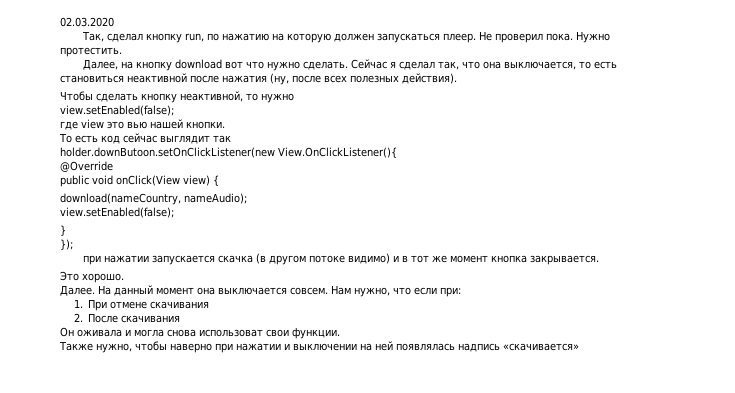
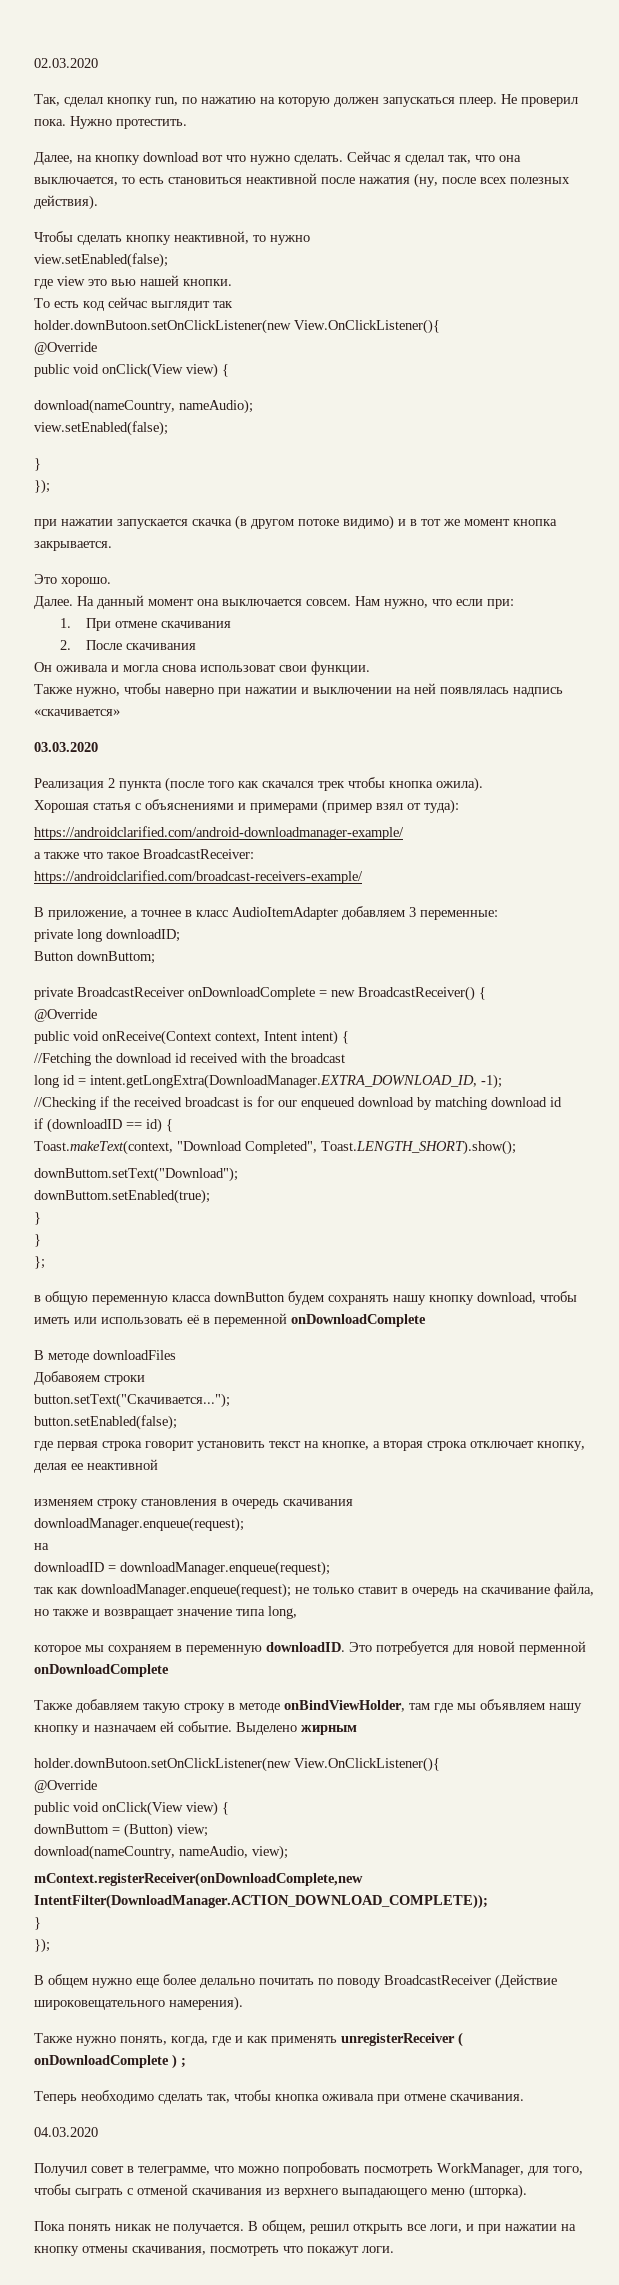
(579, 347) none -> [34,742,98,752] [34,777,483,792] [34,799,459,814] [34,826,404,840] [34,849,254,859] [34,870,363,884] [34,906,498,920] [34,929,180,942] [34,951,155,964] [34,986,486,1001] [34,1009,97,1022] [34,1030,349,1045] [34,1053,345,1066] [34,1074,502,1089] [34,1096,562,1110] [34,1118,173,1133] [34,1140,516,1155] [34,1167,238,1182] [34,1189,210,1204] [34,1212,41,1225] [34,1234,41,1247] [34,1256,45,1269] [34,1291,577,1305] [34,1313,426,1327] [34,1350,176,1363] [34,1371,145,1385] [34,1393,230,1408] [34,1415,177,1430] [34,1441,585,1451] [34,1459,158,1473] [34,1499,353,1509] [34,1517,244,1532] [34,1543,49,1550] [34,1561,330,1576] [34,1583,594,1598] [34,1606,297,1619] [34,1641,586,1655] [34,1664,169,1677] [34,1699,582,1713] [34,1721,357,1735] [34,1757,440,1772] [34,1780,97,1793] [34,1801,229,1816] [34,1823,208,1838] [34,1845,288,1860] [34,1872,363,1887] [34,1894,488,1909] [34,1917,41,1930] [34,1938,50,1953] [34,1974,557,1989] [34,1996,243,2011] [34,2032,463,2047] [34,2054,186,2069] [34,2090,524,2104] [34,2127,98,2137] [34,2162,583,2176] [34,2184,527,2199] [34,2220,576,2234] [34,2246,394,2256] // 03.03.2020 // Реализация 2 пункта (после того как скачался трек чтобы кнопка ожила). // Хорошая статья с объяснениями и примерами (пример взял от туда): // https://androidclarified.com/android-downloadmanager-example/ // а также что такое BroadcastReceiver: // https://androidclarified.com/broadcast-receivers-example/ // В приложение, а точнее в класс AudioItemAdapter добавляем 3 переменные: // private long downloadID; // Button downButtom; // private BroadcastReceiver onDownloadComplete = new BroadcastReceiver() { // @Override // public void onReceive(Context context, Intent intent) { // //Fetching the download id received with the broadcast // long id = intent.getLongExtra(DownloadManager.EXTRA_DOWNLOAD_ID, -1); // //Checking if the received broadcast is for our enqueued download by matching download id // if (downloadID == id) { // Toast.makeText(context, "Download Completed", Toast.LENGTH_SHORT).show(); // downButtom.setText("Download"); // downButtom.setEnabled(true); // } // } // }; // в общую переменную класса downButton будем сохранять нашу кнопку download, чтобы иметь или использовать её в переменной onDownloadComplete // В методе downloadFiles // Добавояем строки // button.setText("Скачивается..."); // button.setEnabled(false); // где первая строка говорит установить текст на кнопке, а вторая строка отключает кнопку, делая ее неактивной // изменяем строку становления в очередь скачивания // downloadManager.enqueue(request); // на // downloadID = downloadManager.enqueue(request); // так как downloadManager.enqueue(request); не только ставит в очередь на скачивание файла, но также и возвращает значение типа long, // которое мы сохраняем в переменную downloadID. Это потребуется для новой перменной onDownloadComplete // Также добавляем такую строку в методе onBindViewHolder, там где мы объявляем нашу кнопку и назначаем ей событие. Выделено жирным // holder.downButoon.setOnClickListener(new View.OnClickListener(){ // @Override // public void onClick(View view) { // downButtom = (Button) view; // download(nameCountry, nameAudio, view); // mContext.registerReceiver(onDownloadComplete,new IntentFilter(DownloadManager.ACTION_DOWNLOAD_COMPLETE)); // } // }); // В общем нужно еще более делально почитать по поводу BroadcastReceiver (Действие широковещательного намерения). // Также нужно понять, когда, где и как применять unregisterReceiver ( onDownloadComplete ) ; // Теперь необходимо сделать так, чтобы кнопка оживала при отмене скачивания. // 04.03.2020 // Получил совет в телеграмме, что можно попробовать посмотреть WorkManager, для того, чтобы сыграть с отменой скачивания из верхнего выпадающего меню (шторка). // Пока понять никак не получается. В общем, решил открыть все логи, и при нажатии на кнопку отмены скачивания, посмотреть что покажут логи.

